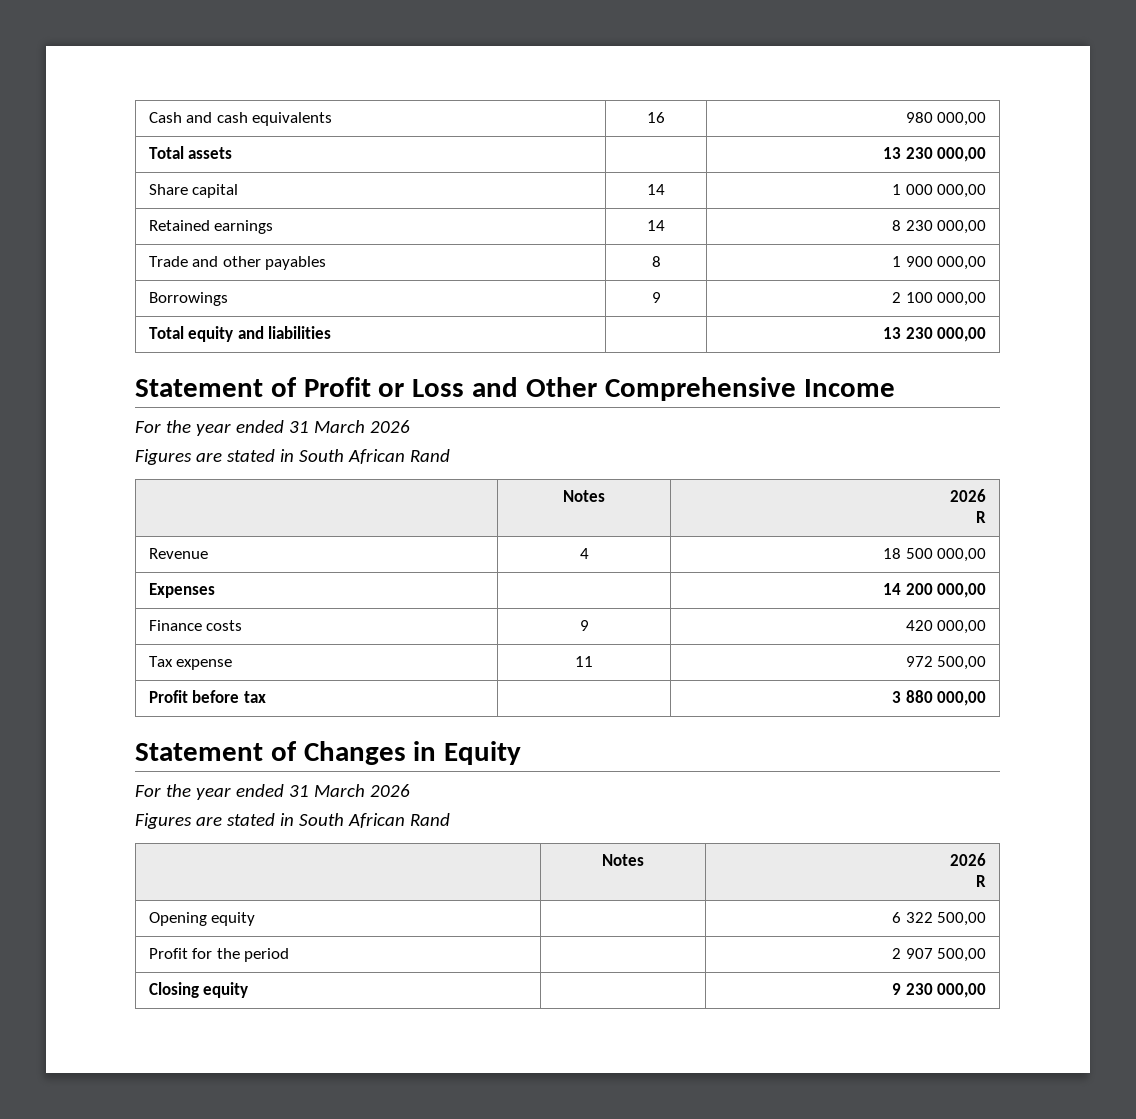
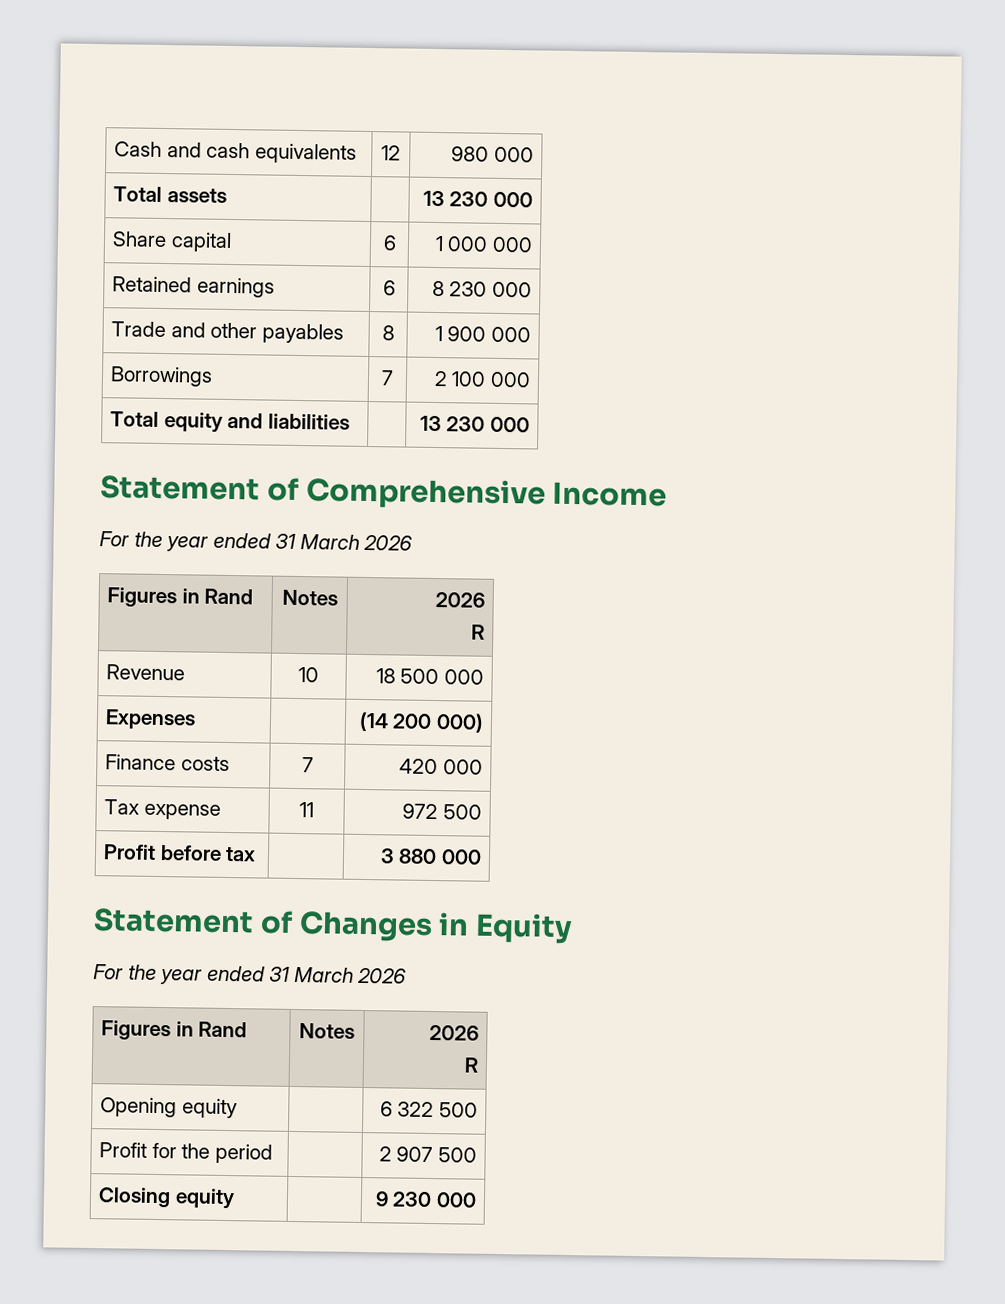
[647,112,665,123] 16 -> [381,145,401,161] 12
[937,112,987,126] 000,00 -> [493,146,534,163] 000
[937,147,987,162] 000,00 -> [492,191,533,208] 000
[647,184,665,195] 14 -> [382,235,397,251] 6
[937,184,987,198] 000,00 -> [491,236,533,253] 000
[647,220,665,231] 14 -> [382,280,396,296] 6
[937,220,987,234] 000,00 -> [491,281,532,298] 000
[937,256,987,270] 000,00 -> [490,326,531,343] 000
[651,292,661,303] 9 -> [381,370,394,386] 7
[937,292,987,306] 000,00 -> [489,371,531,388] 000
[937,327,987,342] [135,377,597,397] 000,00 // Statement of Profit or Loss and Other -> [489,416,530,433] [100,475,299,501] 000 // Statement of
[135,449,450,465] // Figures are stated in South African Rand // -> [107,587,254,608] // Figures in Rand
[579,548,589,559] 4 -> [298,667,319,683] 10
[937,548,987,562] 000,00 -> [443,669,484,685] 000
[883,583,987,598] 14 200 000,00 -> [358,711,484,733] (14 200 000)
[579,620,589,631] 9 -> [301,757,314,773] 7
[937,620,987,634] 000,00 -> [442,759,483,775] 000
[937,656,987,670] 500,00 -> [442,804,482,820] 500
[937,691,987,706] 000,00 -> [440,849,482,865] 000
[135,813,450,829] // Figures are stated in South African Rand // -> [101,1020,248,1041] // Figures in Rand
[937,912,987,926] 500,00 -> [438,1102,478,1118] 500
[937,948,987,962] 500,00 -> [437,1147,477,1163] 500
[937,983,987,998] 000,00 -> [435,1192,477,1208] 000

